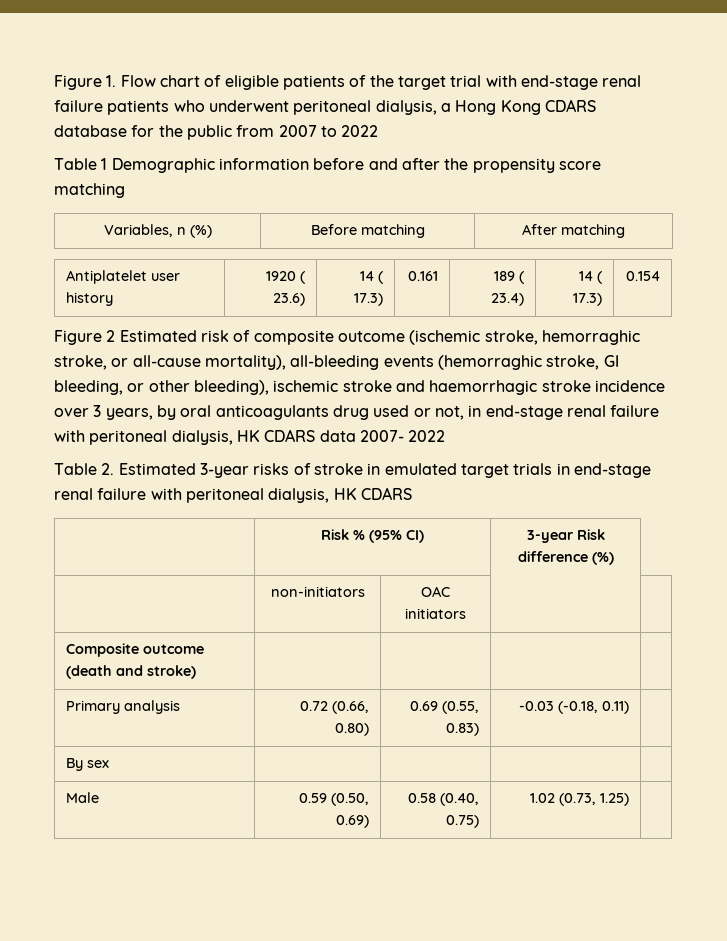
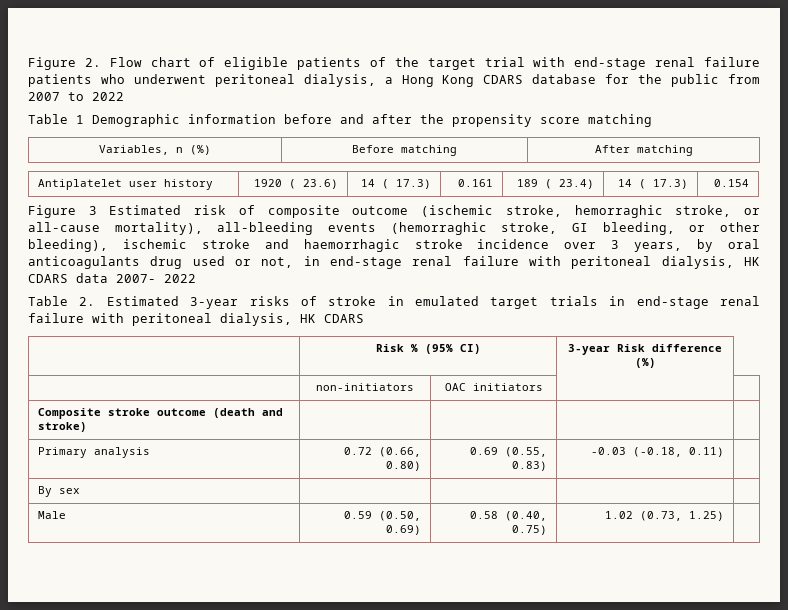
[54,75,117,90] Figure 1. -> [28,57,101,70] Figure 2.
[106,330,116,342] 2 -> [88,206,97,215] 3
(139, 650) none -> [107,408,150,416] stroke

